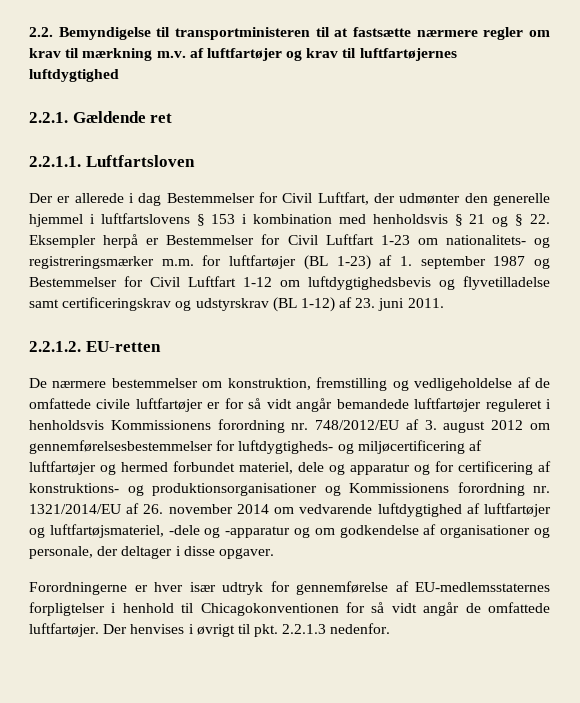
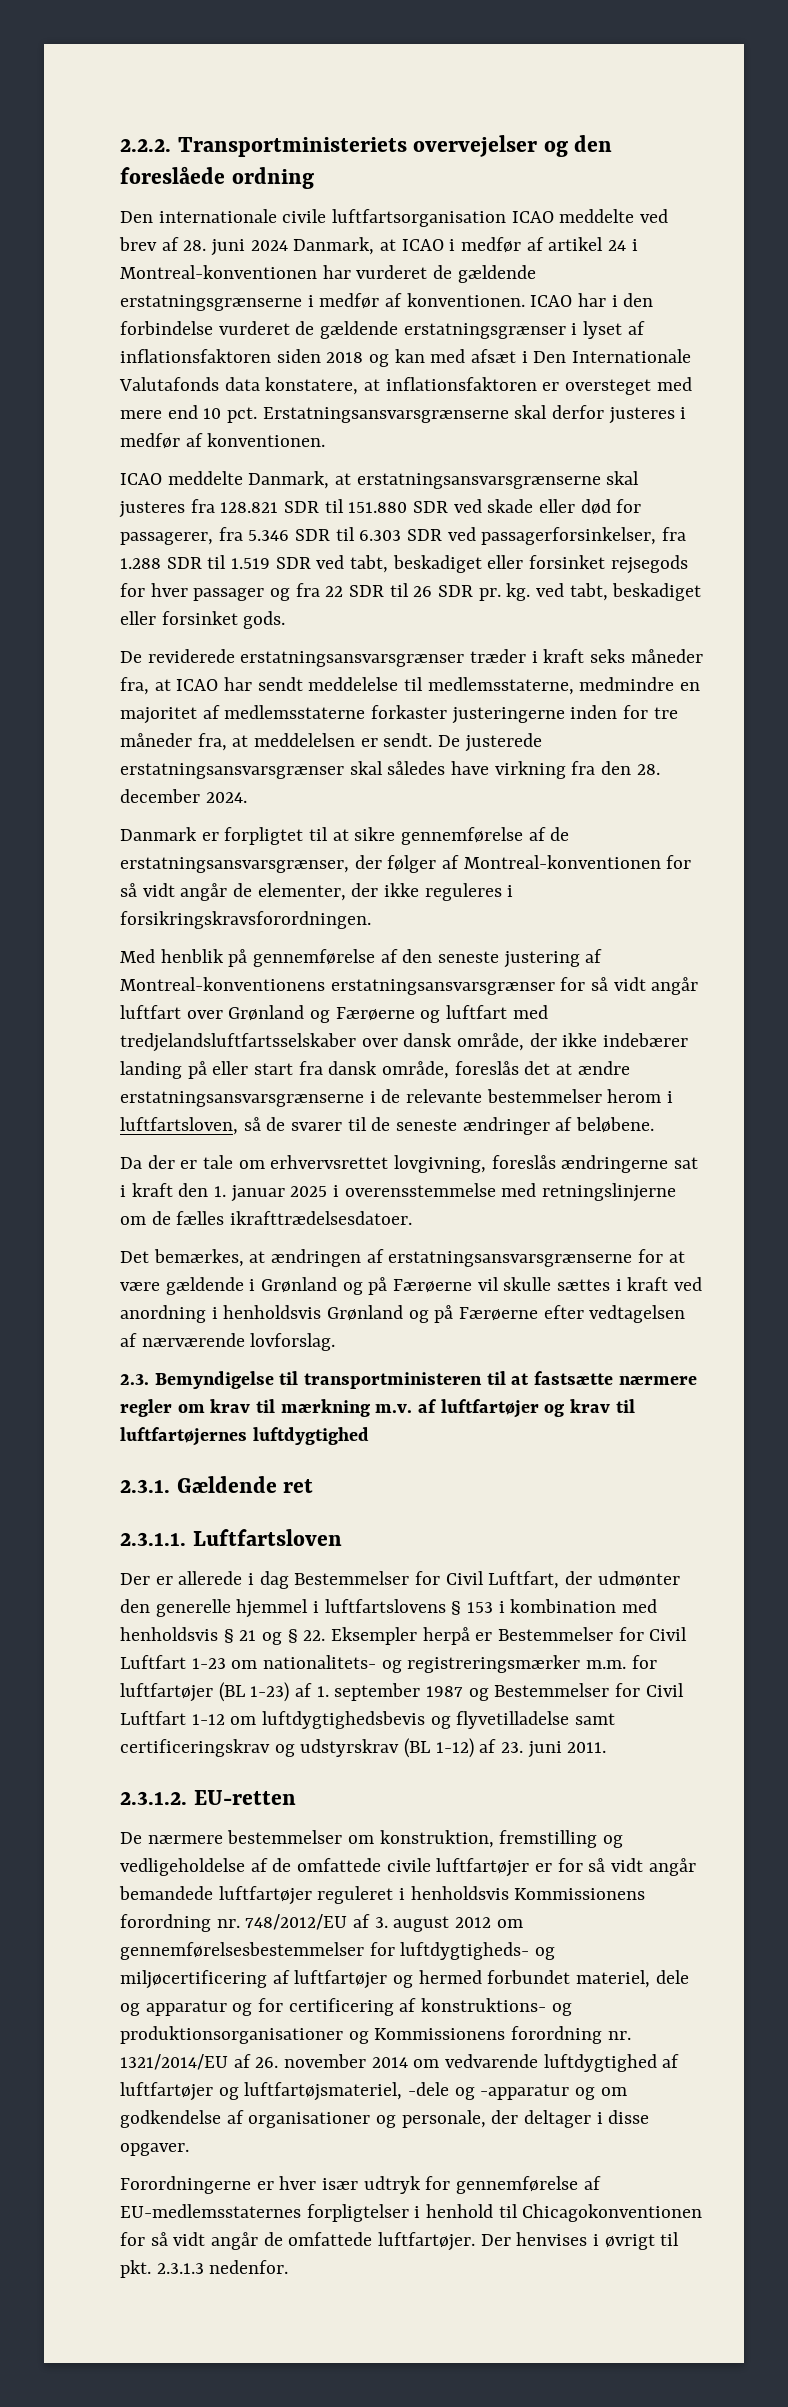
[29,27,53,37] 2.2. -> [120,135,613,157] [120,166,314,189] [120,209,669,227] [119,237,638,256] [120,265,536,283] [120,293,654,311] [120,321,645,339] [120,349,692,367] [119,377,692,395] [120,405,687,424] [120,433,326,449] [120,471,640,489] [119,499,642,518] [120,527,687,545] [120,555,688,574] [120,583,702,601] [120,611,286,629] [120,649,703,667] [120,677,701,695] [120,705,678,724] [120,733,542,752] [120,761,660,779] [120,789,247,803] [120,827,570,845] [120,855,692,873] [120,883,514,901] [120,911,371,929] [120,949,603,968] [120,977,699,995] [120,1005,548,1023] [120,1033,689,1052] [120,1061,630,1079] [120,1089,674,1107] [120,1117,655,1135] [120,1155,699,1173] [120,1183,677,1202] [120,1211,413,1225] [120,1249,685,1267] [120,1277,703,1295] [120,1305,686,1323] [120,1333,336,1351] [120,1374,149,1385] 2.2.2. Transportministeriets overvejelser og den foreslåede ordning // Den internationale civile luftfartsorganisation ICAO meddelte ved brev af 28. juni 2024 Danmark, at ICAO i medfør af artikel 24 i Montreal-konventionen har vurderet de gældende erstatningsgrænserne i medfør af konventionen. ICAO har i den forbindelse vurderet de gældende erstatningsgrænser i lyset af inflationsfaktoren siden 2018 og kan med afsæt i Den Internationale Valutafonds data konstatere, at inflationsfaktoren er oversteget med mere end 10 pct. Erstatningsansvarsgrænserne skal derfor justeres i medfør af konventionen. // ICAO meddelte Danmark, at erstatningsansvarsgrænserne skal justeres fra 128.821 SDR til 151.880 SDR ved skade eller død for passagerer, fra 5.346 SDR til 6.303 SDR ved passagerforsinkelser, fra 1.288 SDR til 1.519 SDR ved tabt, beskadiget eller forsinket rejsegods for hver passager og fra 22 SDR til 26 SDR pr. kg. ved tabt, beskadiget eller forsinket gods. // De reviderede erstatningsansvarsgrænser træder i kraft seks måneder fra, at ICAO har sendt meddelelse til medlemsstaterne, medmindre en majoritet af medlemsstaterne forkaster justeringerne inden for tre måneder fra, at meddelelsen er sendt. De justerede erstatningsansvarsgrænser skal således have virkning fra den 28. december 2024. // Danmark er forpligtet til at sikre gennemførelse af de erstatningsansvarsgrænser, der følger af Montreal-konventionen for så vidt angår de elementer, der ikke reguleres i forsikringskravsforordningen. // Med henblik på gennemførelse af den seneste justering af Montreal-konventionens erstatningsansvarsgrænser for så vidt angår luftfart over Grønland og Færøerne og luftfart med tredjelandsluftfartsselskaber over dansk område, der ikke indebærer landing på eller start fra dansk område, foreslås det at ændre erstatningsansvarsgrænserne i de relevante bestemmelser herom i luftfartsloven, så de svarer til de seneste ændringer af beløbene. // Da der er tale om erhvervsrettet lovgivning, foreslås ændringerne sat i kraft den 1. januar 2025 i overensstemmelse med retningslinjerne om de fælles ikrafttrædelsesdatoer. // Det bemærkes, at ændringen af erstatningsansvarsgrænserne for at være gældende i Grønland og på Færøerne vil skulle sættes i kraft ved anordning i henholdsvis Grønland og på Færøerne efter vedtagelsen af nærværende lovforslag. // 2.3.
[29,112,68,123] 2.2.1. -> [120,1479,170,1493] 2.3.1.
[29,156,81,167] 2.2.1.1. -> [120,1532,186,1546] 2.3.1.1.
[29,341,81,352] 2.2.1.2. -> [120,1791,187,1805] 2.3.1.2.
[282,624,327,634] 2.2.1.3 -> [156,2263,204,2274] 2.3.1.3

